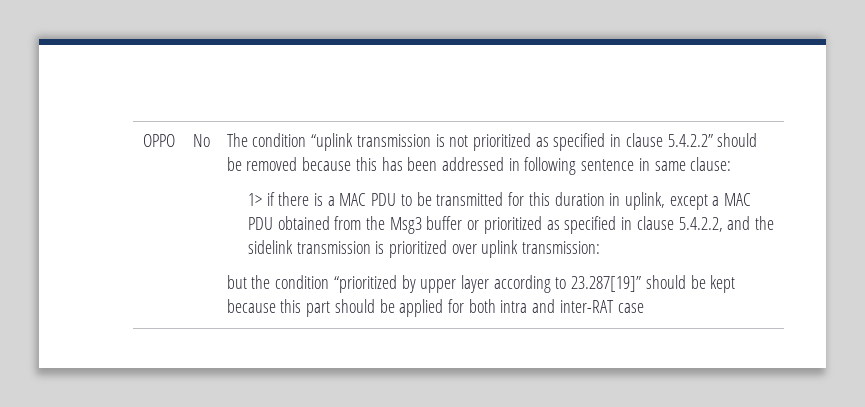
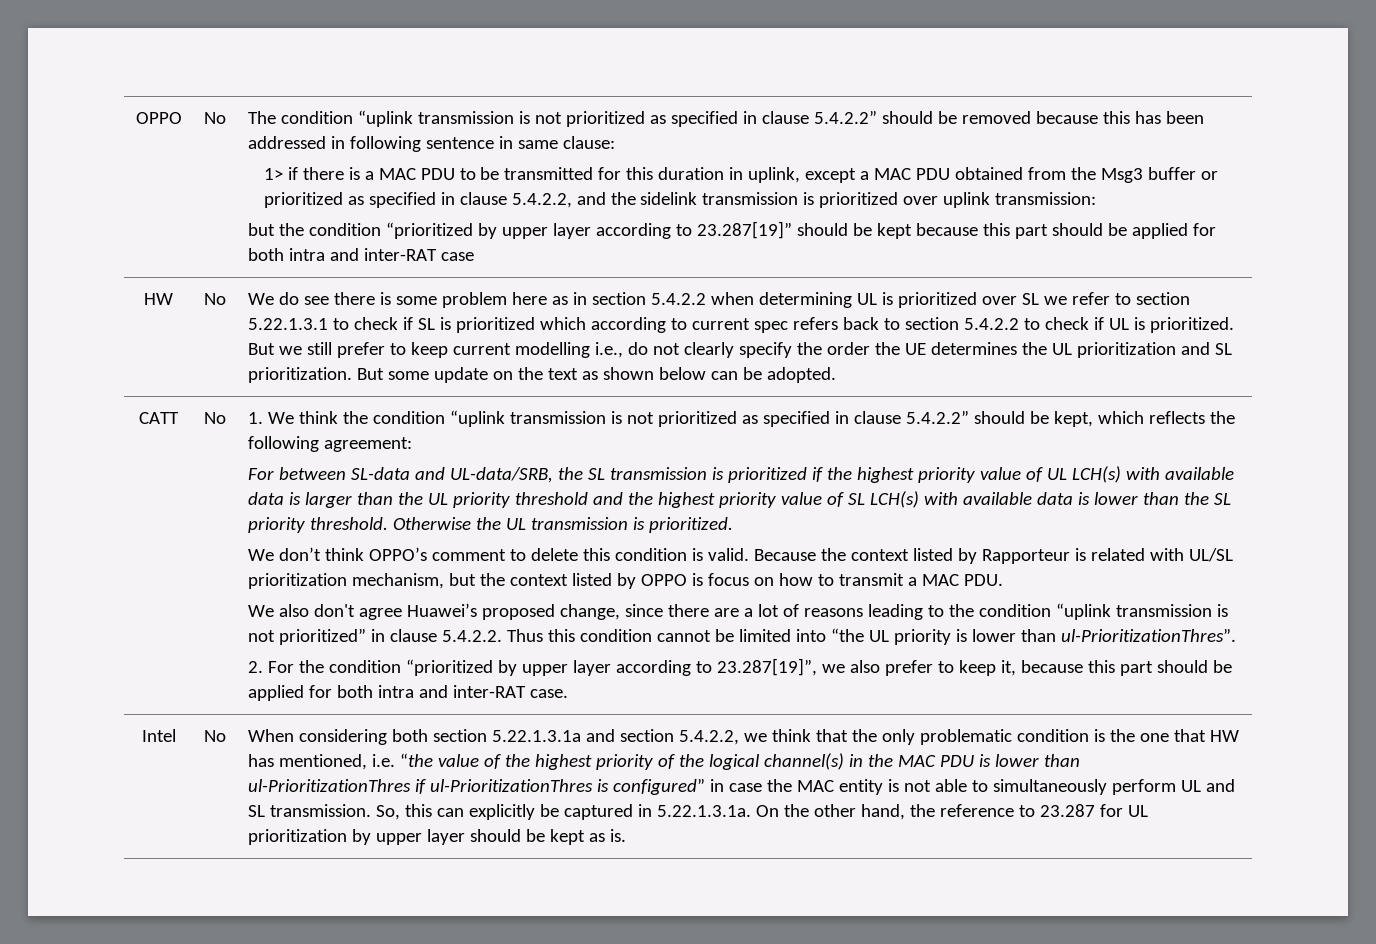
(644, 308) none -> [144,293,173,305] [204,293,226,305] [247,292,1190,308] [247,317,1234,333] [247,342,1232,358] [247,367,836,383] [139,412,179,424] [204,412,226,424] [247,410,1235,427] [247,436,412,452] [247,466,1234,483] [247,491,1231,508] [247,517,733,533] [247,547,1233,564] [247,573,1003,589] [247,603,1228,620] [247,628,1236,645] [247,658,1232,676] [247,685,568,701] [141,729,176,742] [204,730,226,742] [247,729,1239,745] [247,753,1080,770] [247,778,1235,795] [247,804,1148,820] [247,829,626,845] // HW | No | We do see there is some problem here as in section 5.4.2.2 when determining UL is prioritized over SL we refer to section 5.22.1.3.1 to check if SL is prioritized which according to current spec refers back to section 5.4.2.2 to check if UL is prioritized. But we still prefer to keep current modelling i.e., do not clearly specify the order the UE determines the UL prioritization and SL prioritization. But some update on the text as shown below can be adopted. // CATT | No | 1. We think the condition “uplink transmission is not prioritized as specified in clause 5.4.2.2” should be kept, which reflects the following agreement: // For between SL-data and UL-data/SRB, the SL transmission is prioritized if the highest priority value of UL LCH(s) with available data is larger than the UL priority threshold and the highest priority value of SL LCH(s) with available data is lower than the SL priority threshold. Otherwise the UL transmission is prioritized. // We don’t think OPPO’s comment to delete this condition is valid. Because the context listed by Rapporteur is related with UL/SL prioritization mechanism, but the context listed by OPPO is focus on how to transmit a MAC PDU. // We also don't agree Huawei’s proposed change, since there are a lot of reasons leading to the condition “uplink transmission is not prioritized” in clause 5.4.2.2. Thus this condition cannot be limited into “the UL priority is lower than ul-PrioritizationThres”. // 2. For the condition “prioritized by upper layer according to 23.287[19]”, we also prefer to keep it, because this part should be applied for both intra and inter-RAT case. // Intel | No | When considering both section 5.22.1.3.1a and section 5.4.2.2, we think that the only problematic condition is the one that HW has mentioned, i.e. “the value of the highest priority of the logical channel(s) in the MAC PDU is lower than ul-PrioritizationThres if ul-PrioritizationThres is configured” in case the MAC entity is not able to simultaneously perform UL and SL transmission. So, this can explicitly be captured in 5.22.1.3.1a. On the other hand, the reference to 23.287 for UL prioritization by upper layer should be kept as is.

